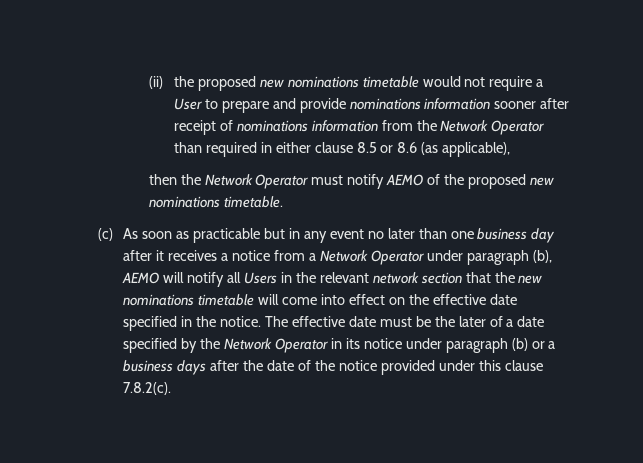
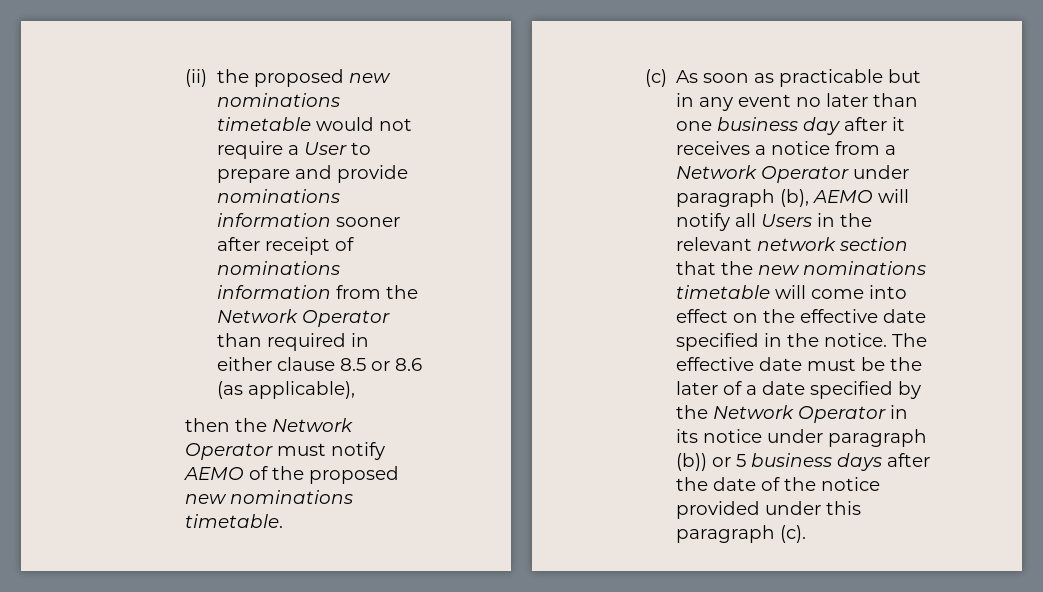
[511,338,556,351] (b) or a -> [676,453,747,471] (b)) or 5
[504,360,543,371] [123,382,172,395] clause 7.8.2(c). -> [676,525,807,543] paragraph (c).

